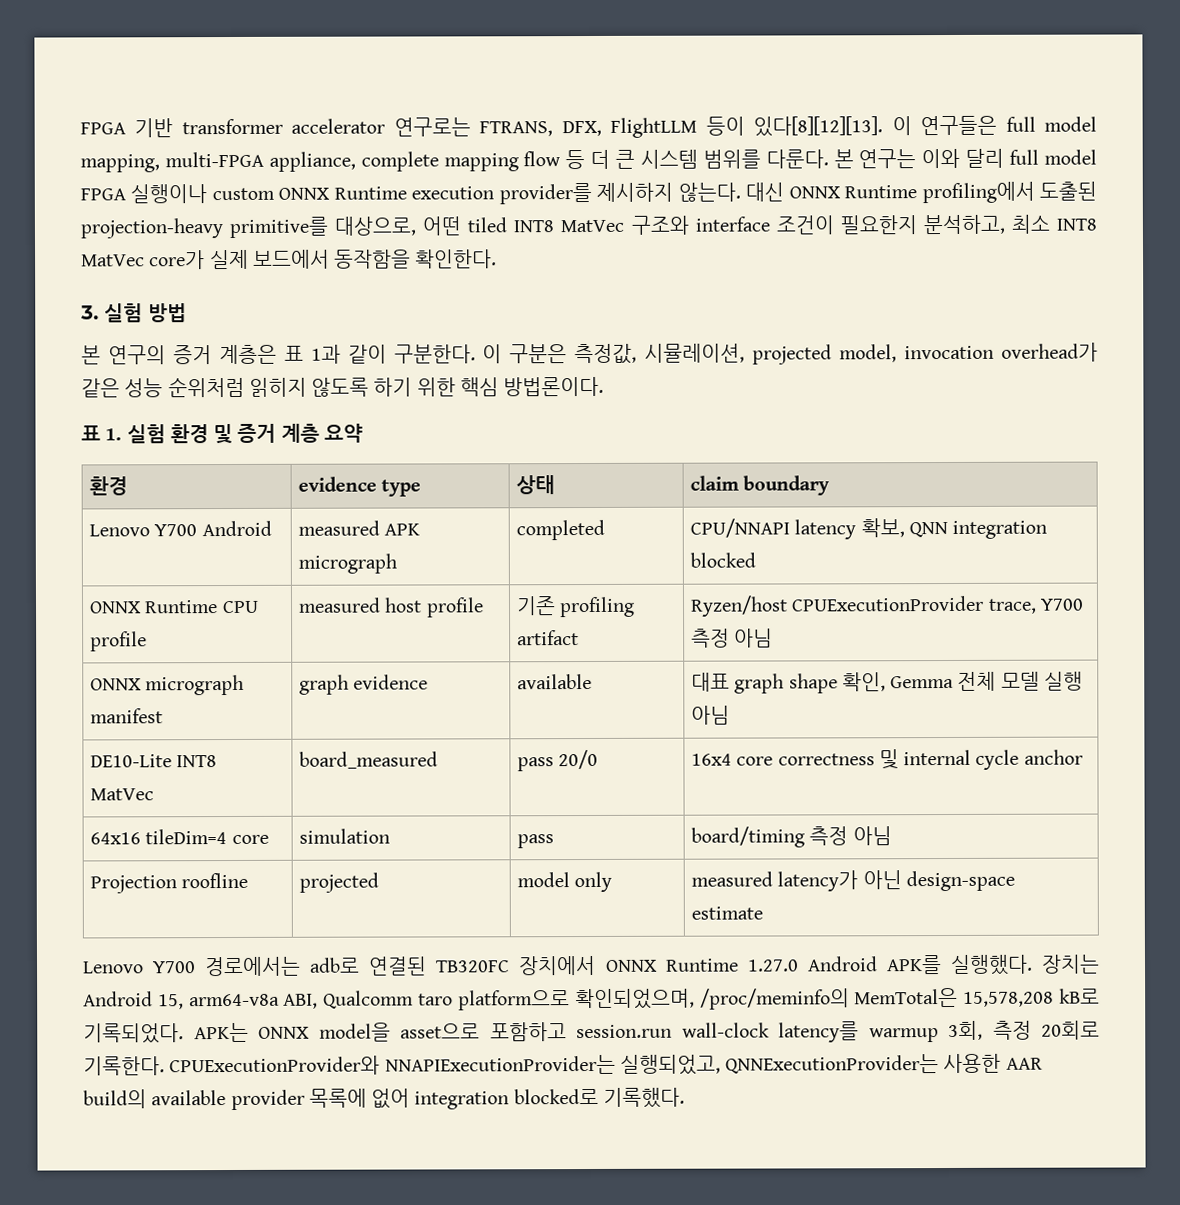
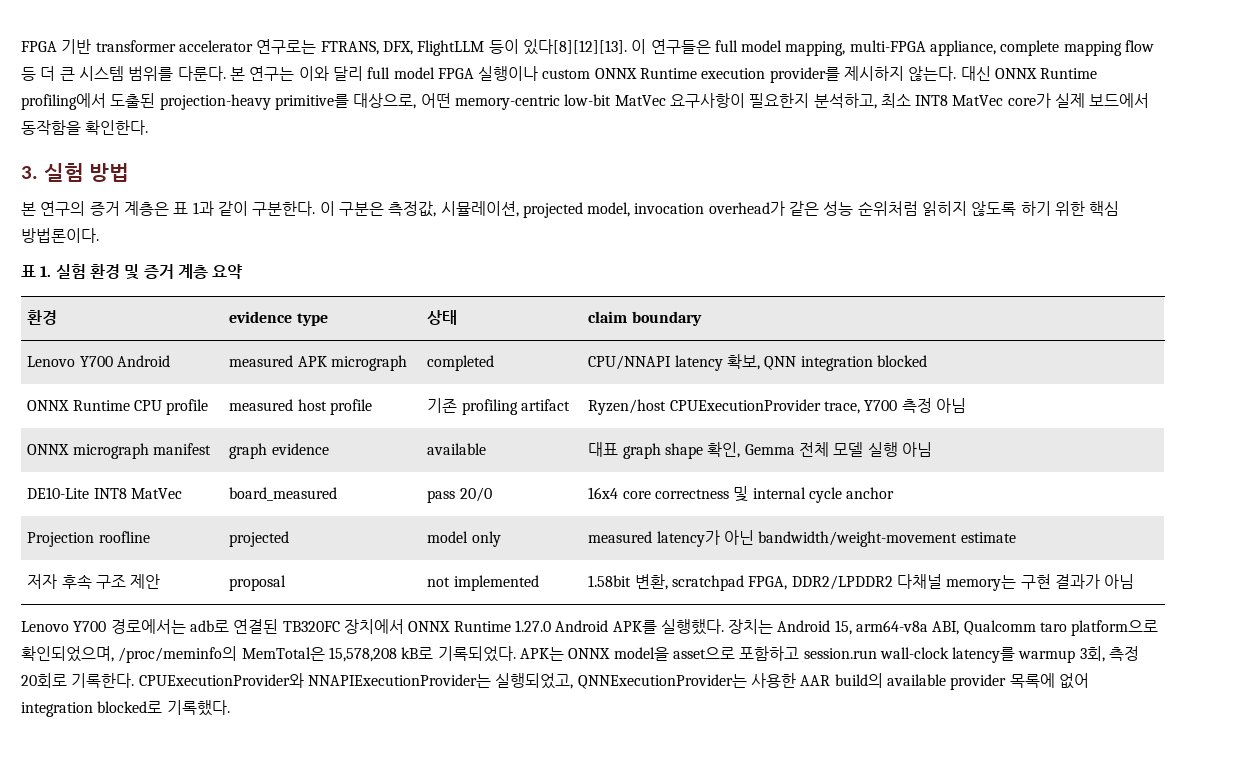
[467,215,834,235] tiled INT8 MatVec 구조와 interface 조건이 -> [454,93,745,110] memory-centric low-bit MatVec 요구사항이
[90,829,269,845] [299,828,391,844] [517,834,555,849] [691,826,892,848] // 64x16 tileDim=4 core | simulation | pass | board/timing 측정 아님 -> (895, 493) none
[905,870,1015,892] design-space -> [758,531,958,547] bandwidth/weight-movement
(764, 913) none -> [27,574,161,589] [229,575,287,591] [427,575,539,591] [588,574,1135,591] // 저자 후속 구조 제안 | proposal | not implemented | 1.58bit 변환, scratchpad FPGA, DDR2/LPDDR2 다채널 memory는 구현 결과가 아님

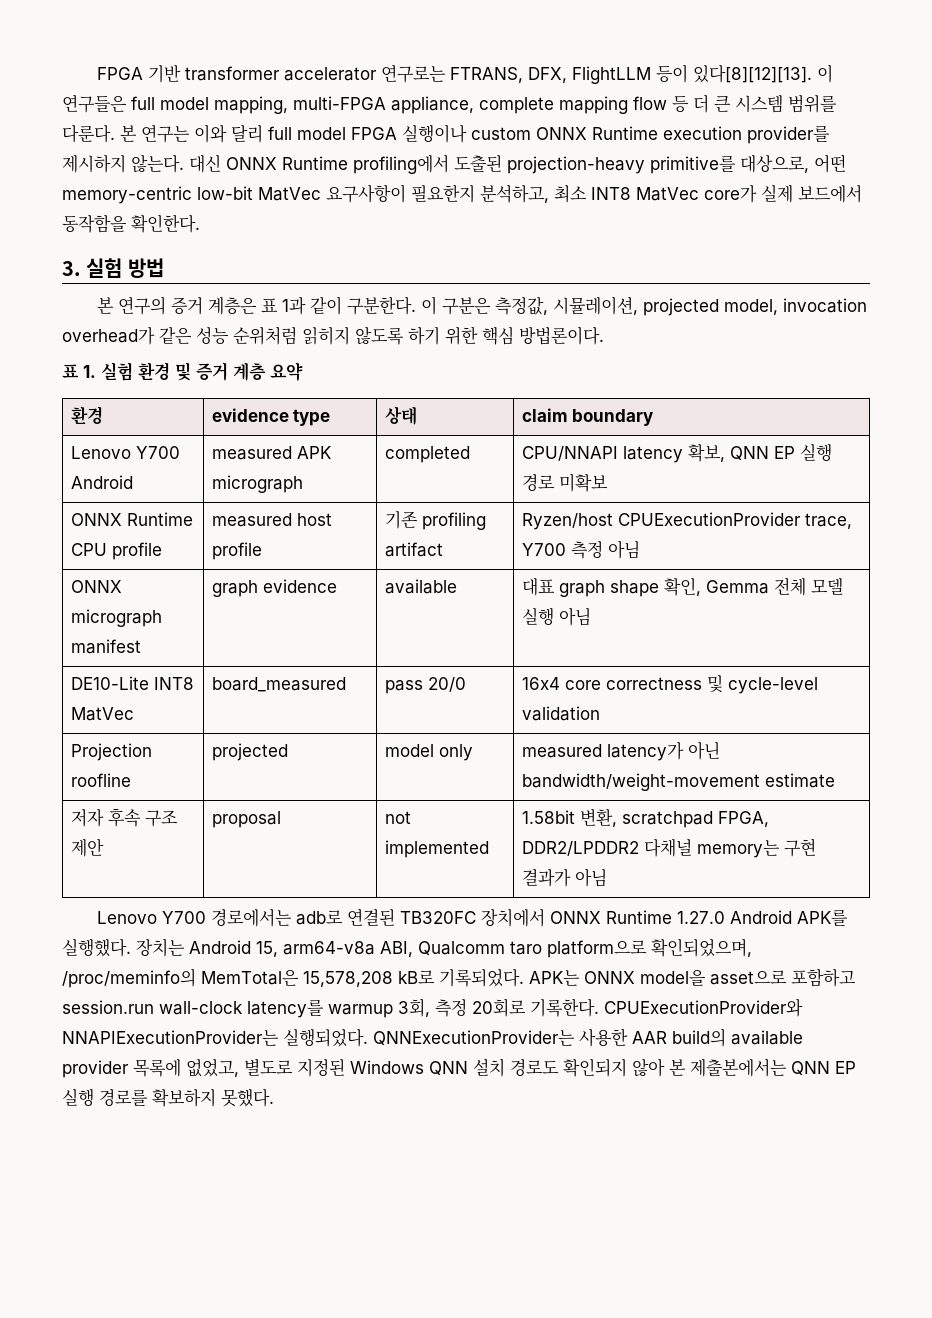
[800,355,928,371] integration blocked -> [773,444,832,461] [521,473,608,492] EP 실행 경로 미확보
[752,487,895,503] internal cycle anchor -> [727,677,818,694] [521,706,600,721] cycle-level validation
[495,673,574,689] 실행되었고, -> [283,1029,368,1047] 실행되었다.
[1058,673,1089,689] [21,700,230,717] 없어 integration blocked로 기록했다. -> [186,1058,856,1077] [62,1089,274,1107] 없었고, 별도로 지정된 Windows QNN 설치 경로도 확인되지 않아 본 제출본에서는 QNN EP 실행 경로를 확보하지 못했다.

